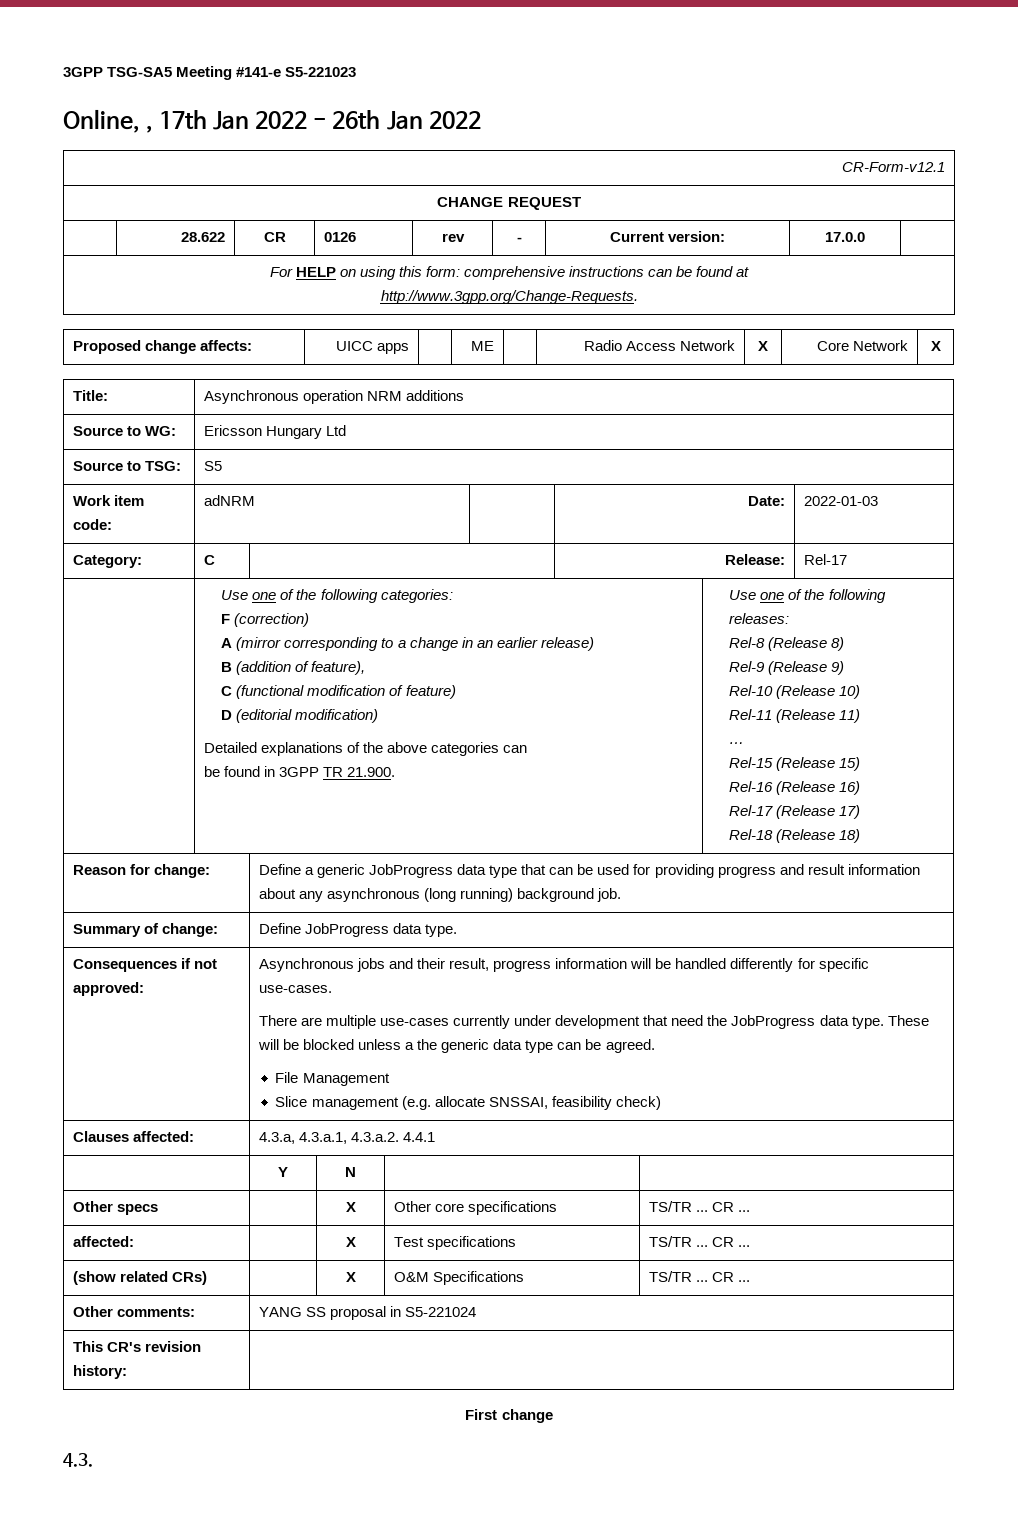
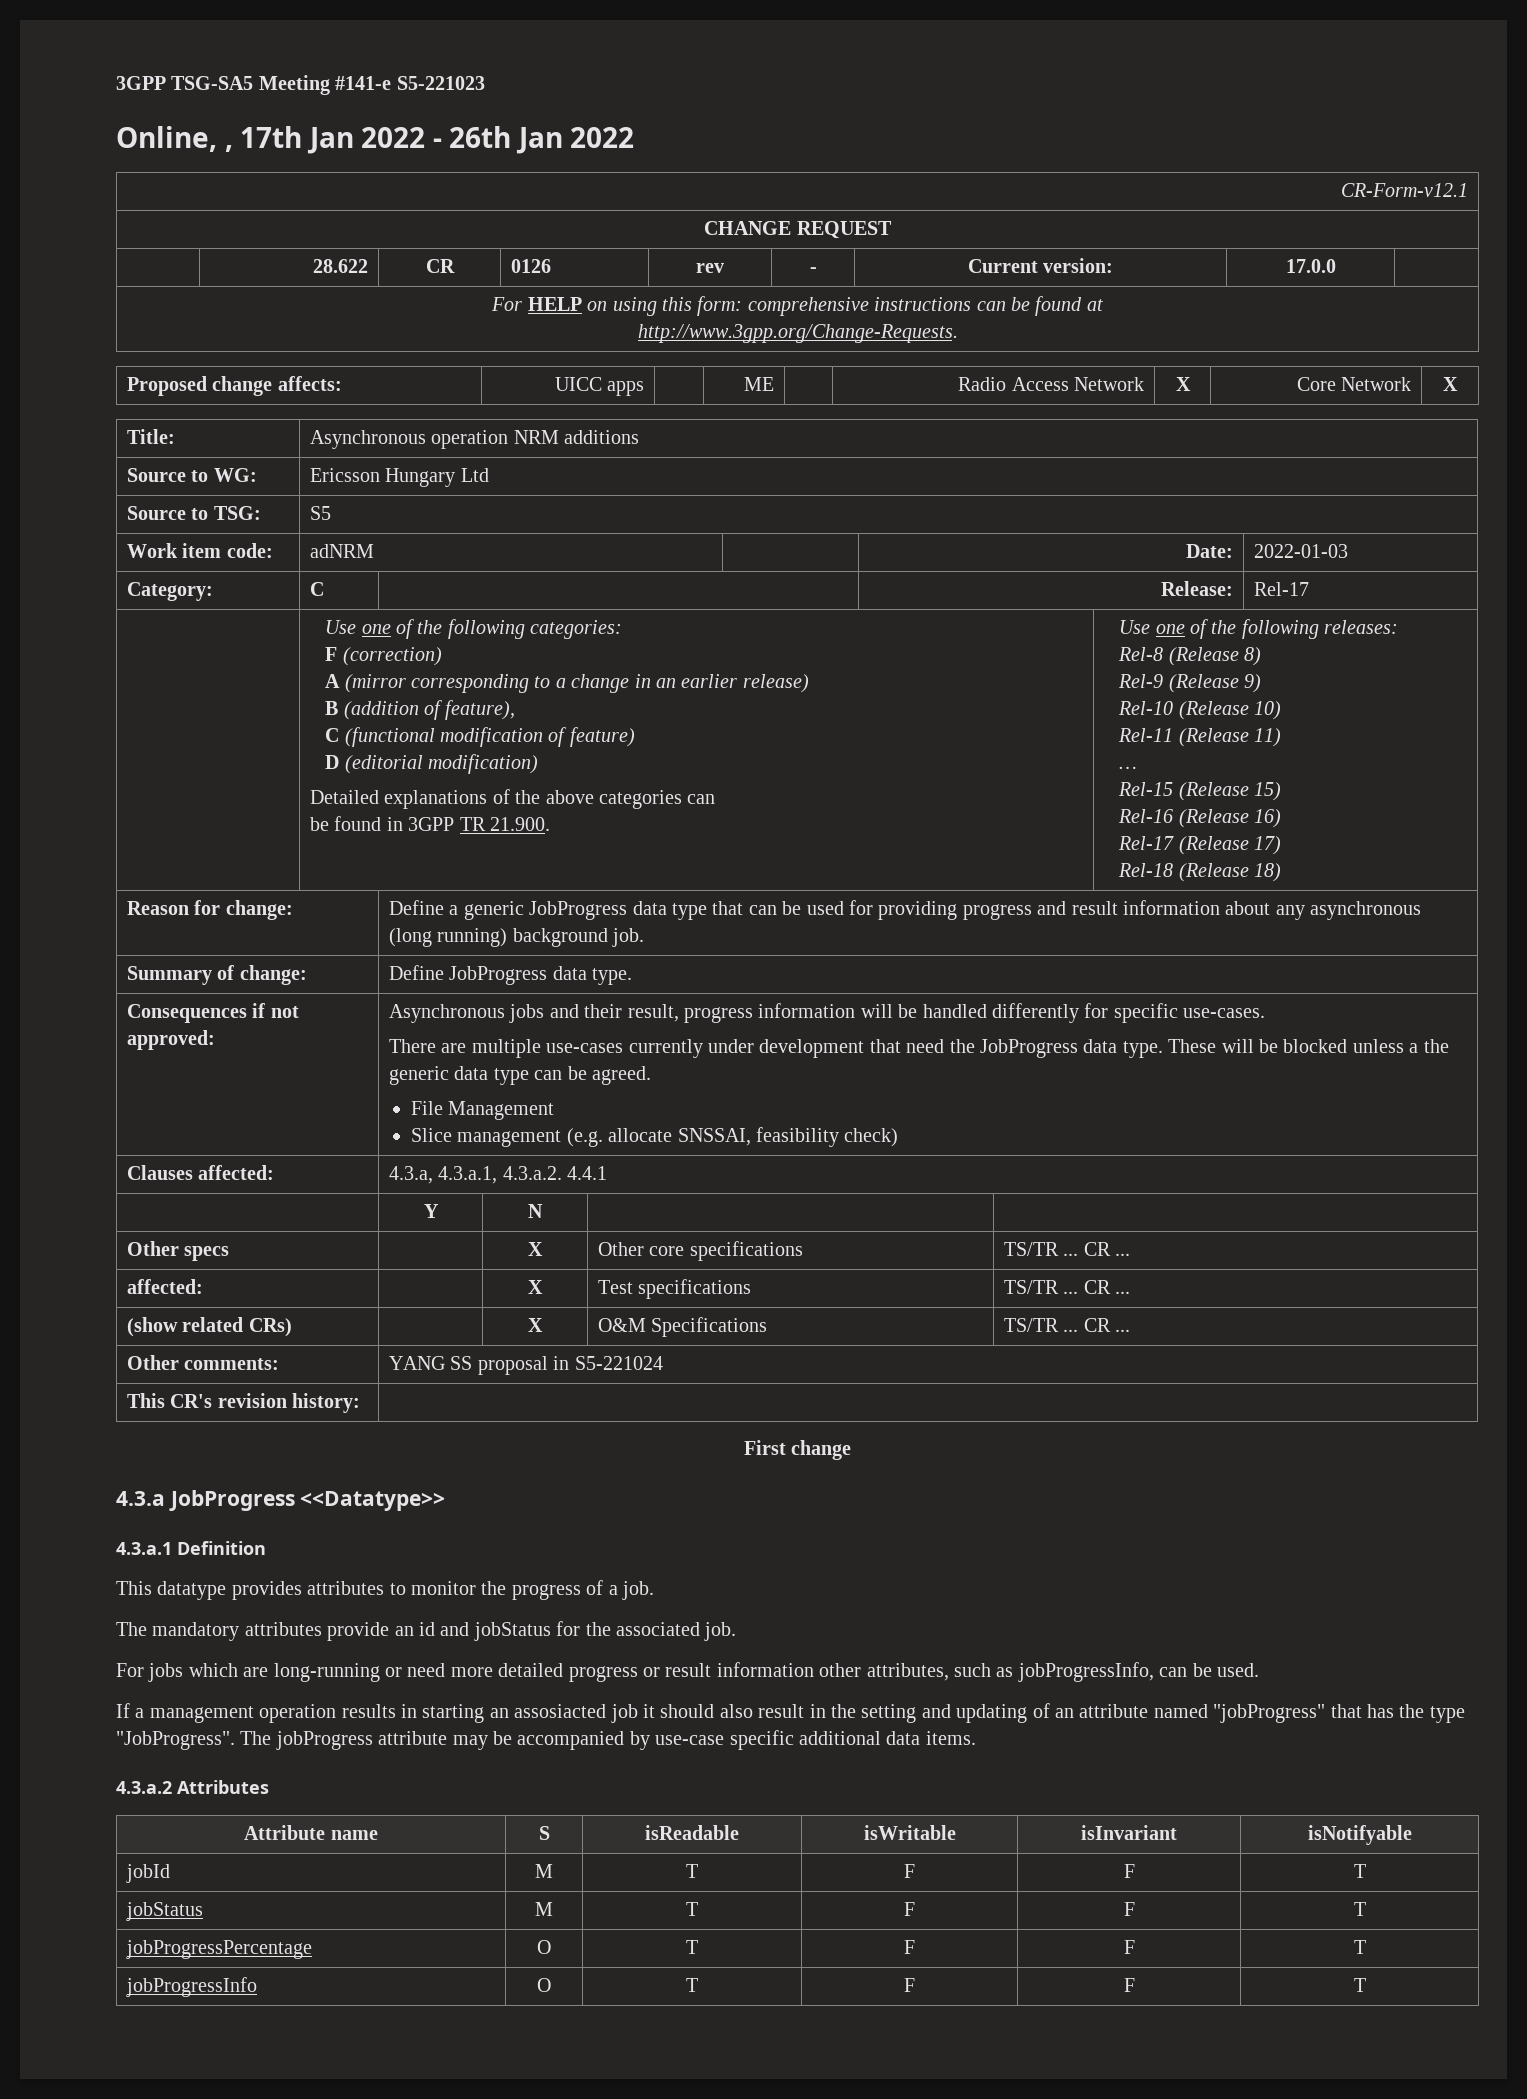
[63,1453,93,1467] 4.3. -> [116,1490,446,1511] [116,1541,266,1555] [116,1580,654,1600] [116,1621,737,1641] [116,1662,1259,1682] [116,1703,1465,1723] [116,1730,976,1750] [116,1780,269,1794] [244,1825,378,1840] [538,1826,550,1840] [645,1825,739,1840] [863,1825,956,1840] [1081,1825,1177,1840] [1307,1825,1412,1845] [126,1864,171,1883] [535,1864,553,1878] [686,1864,698,1878] [904,1864,915,1878] [1123,1864,1135,1878] [1353,1864,1366,1878] [126,1902,204,1921] [535,1902,553,1916] [686,1902,698,1916] [904,1902,915,1916] [1123,1902,1135,1916] [1353,1902,1366,1916] [126,1940,313,1959] [537,1940,551,1954] [686,1940,698,1954] [904,1940,915,1954] [1123,1940,1135,1954] [1353,1940,1366,1954] [126,1977,258,1997] [537,1978,551,1992] [686,1978,698,1992] [904,1978,915,1992] [1123,1978,1135,1992] [1353,1978,1366,1992] 4.3.a JobProgress <<Datatype>> // 4.3.a.1 Definition // This datatype provides attributes to monitor the progress of a job. // The mandatory attributes provide an id and jobStatus for the associated job. // For jobs which are long-running or need more detailed progress or result information other attributes, such as jobProgressInfo, can be used. // If a management operation results in starting an assosiacted job it should also result in the setting and updating of an attribute named "jobProgress" that has the type "JobProgress". The jobProgress attribute may be accompanied by use-case specific additional data items. // 4.3.a.2 Attributes // Attribute name | S | isReadable | isWritable | isInvariant | isNotifyable // jobId | M | T | F | F | T // jobStatus | M | T | F | F | T // jobProgressPercentage | O | T | F | F | T // jobProgressInfo | O | T | F | F | T

